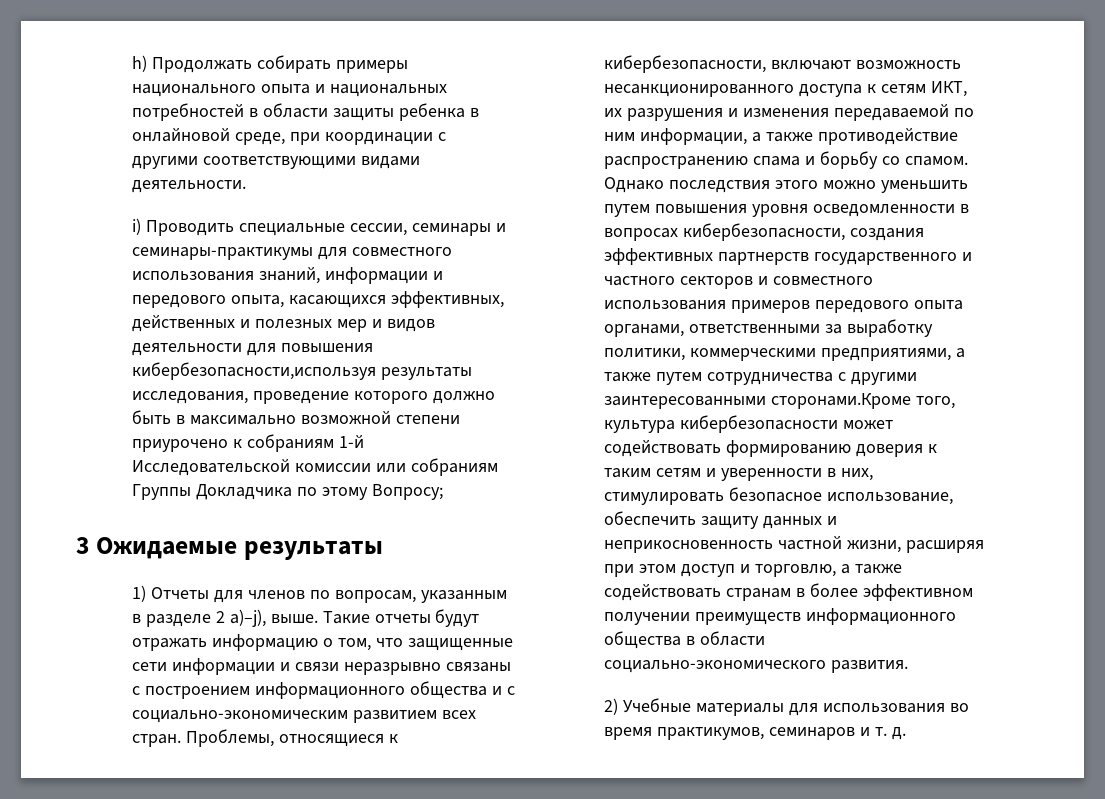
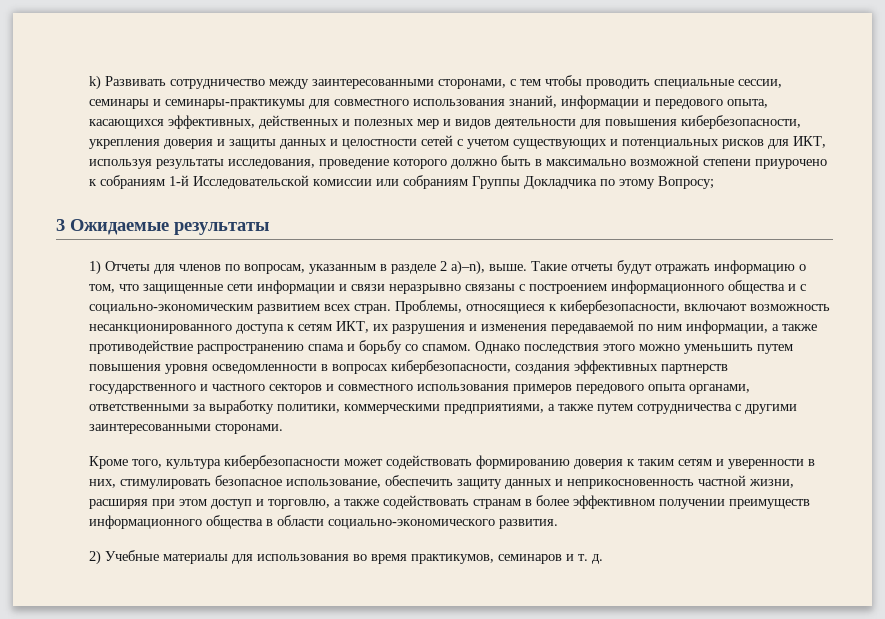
[132,55,408,73] [132,84,447,97] [132,103,479,121] [132,128,446,145] [132,156,421,169] [132,180,247,193] [132,218,235,236] h) Продолжать собирать примеры национального опыта и национальных потребностей в области защиты ребенка в онлайновой среде, при координации с другими соответствующими видами деятельности. // i) Проводить -> [88,75,650,90] k) Развивать сотрудничество между заинтересованными сторонами, с тем чтобы проводить
[132,362,377,380] кибербезопасности,используя -> [680,115,801,129] [88,135,826,149] [88,159,152,169] кибербезопасности, укрепления доверия и защиты данных и целостности сетей с учетом существующих и потенциальных рисков для ИКТ, используя
[229,609,266,627] а)–j), -> [450,260,485,275] а)–n),
[771,393,912,409] сторонами.Кроме -> [214,424,283,434] [88,456,128,469] сторонами. // Кроме

